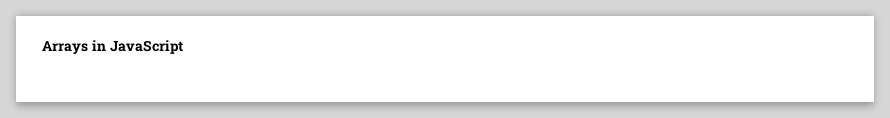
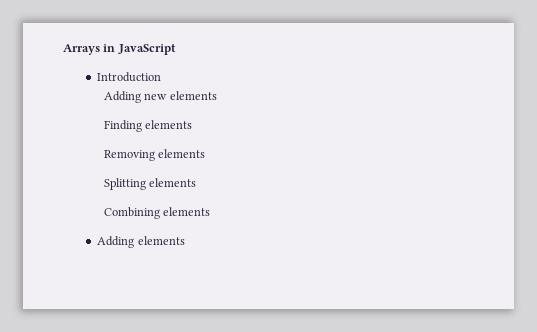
(183, 47) none -> [97,72,162,82] [104,91,217,103] [104,120,193,132] [104,149,206,161] [104,178,197,190] [104,207,211,219] [97,236,185,248] // Introduction // Adding new elements // Finding elements // Removing elements // Splitting elements // Combining elements // Adding elements

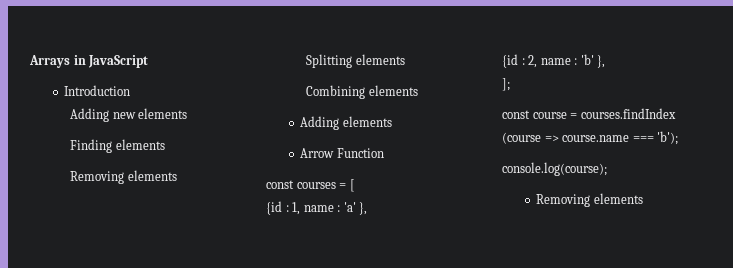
(185, 240) none -> [300,148,384,158] [266,179,355,192] [266,201,368,215] [502,54,606,68] [502,78,510,91] [502,108,676,119] [502,131,679,145] [502,162,607,176] [536,193,643,207] // Arrow Function // const courses = [ // {id : 1, name : 'a' }, // {id : 2, name : 'b' }, // ]; // const course = courses.findIndex (course => course.name === 'b'); // console.log(course); // Removing elements

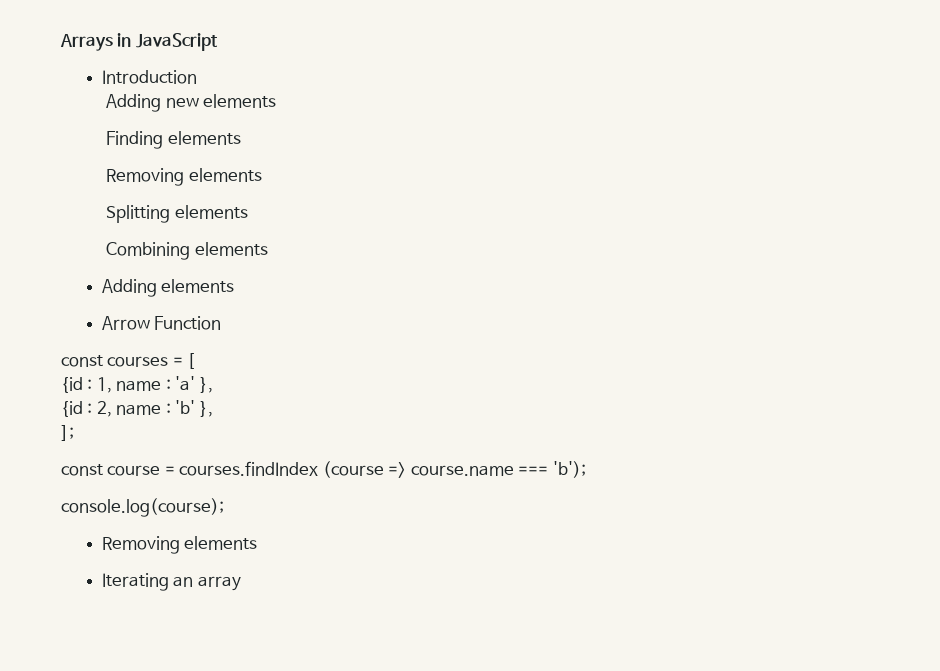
(643, 198) none -> [101,573,241,591] // Iterating an array

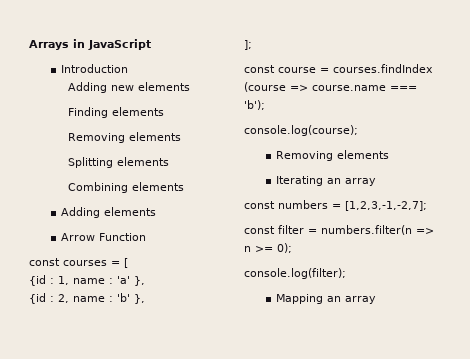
(241, 583) none -> [244,200,427,211] [244,225,434,235] [244,243,292,253] [244,268,346,279] [275,294,376,304] // const numbers = [1,2,3,-1,-2,7]; // const filter = numbers.filter(n => n >= 0); // console.log(filter); // Mapping an array

